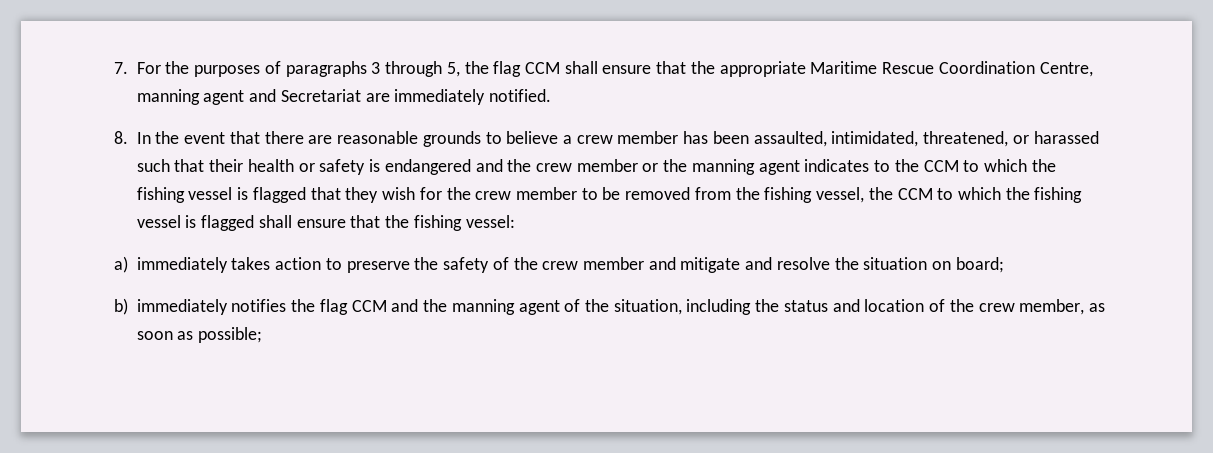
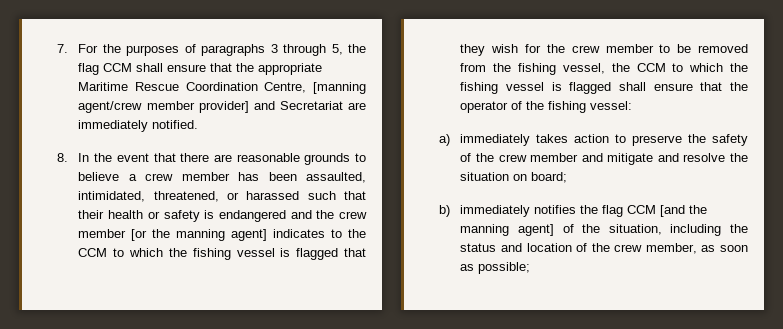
[136,89,245,105] manning agent -> [312,82,366,94] [78,101,249,113] [manning agent/crew member provider]
[642,159,800,175] or the manning agent -> [131,229,268,241] [or the manning agent]
(410, 221) none -> [460,101,545,113] operator of the
[391,299,560,315] and the manning agent -> [660,205,708,217] [460,224,555,236] [and the manning agent]

